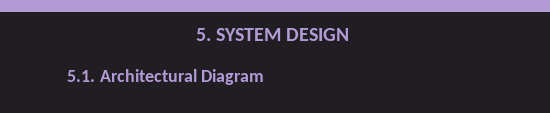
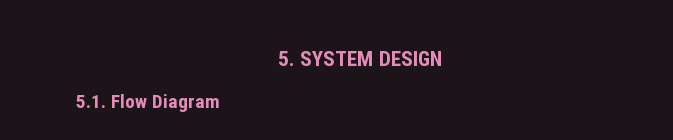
[99,69,197,82] Architectural -> [111,94,148,108] Flow

